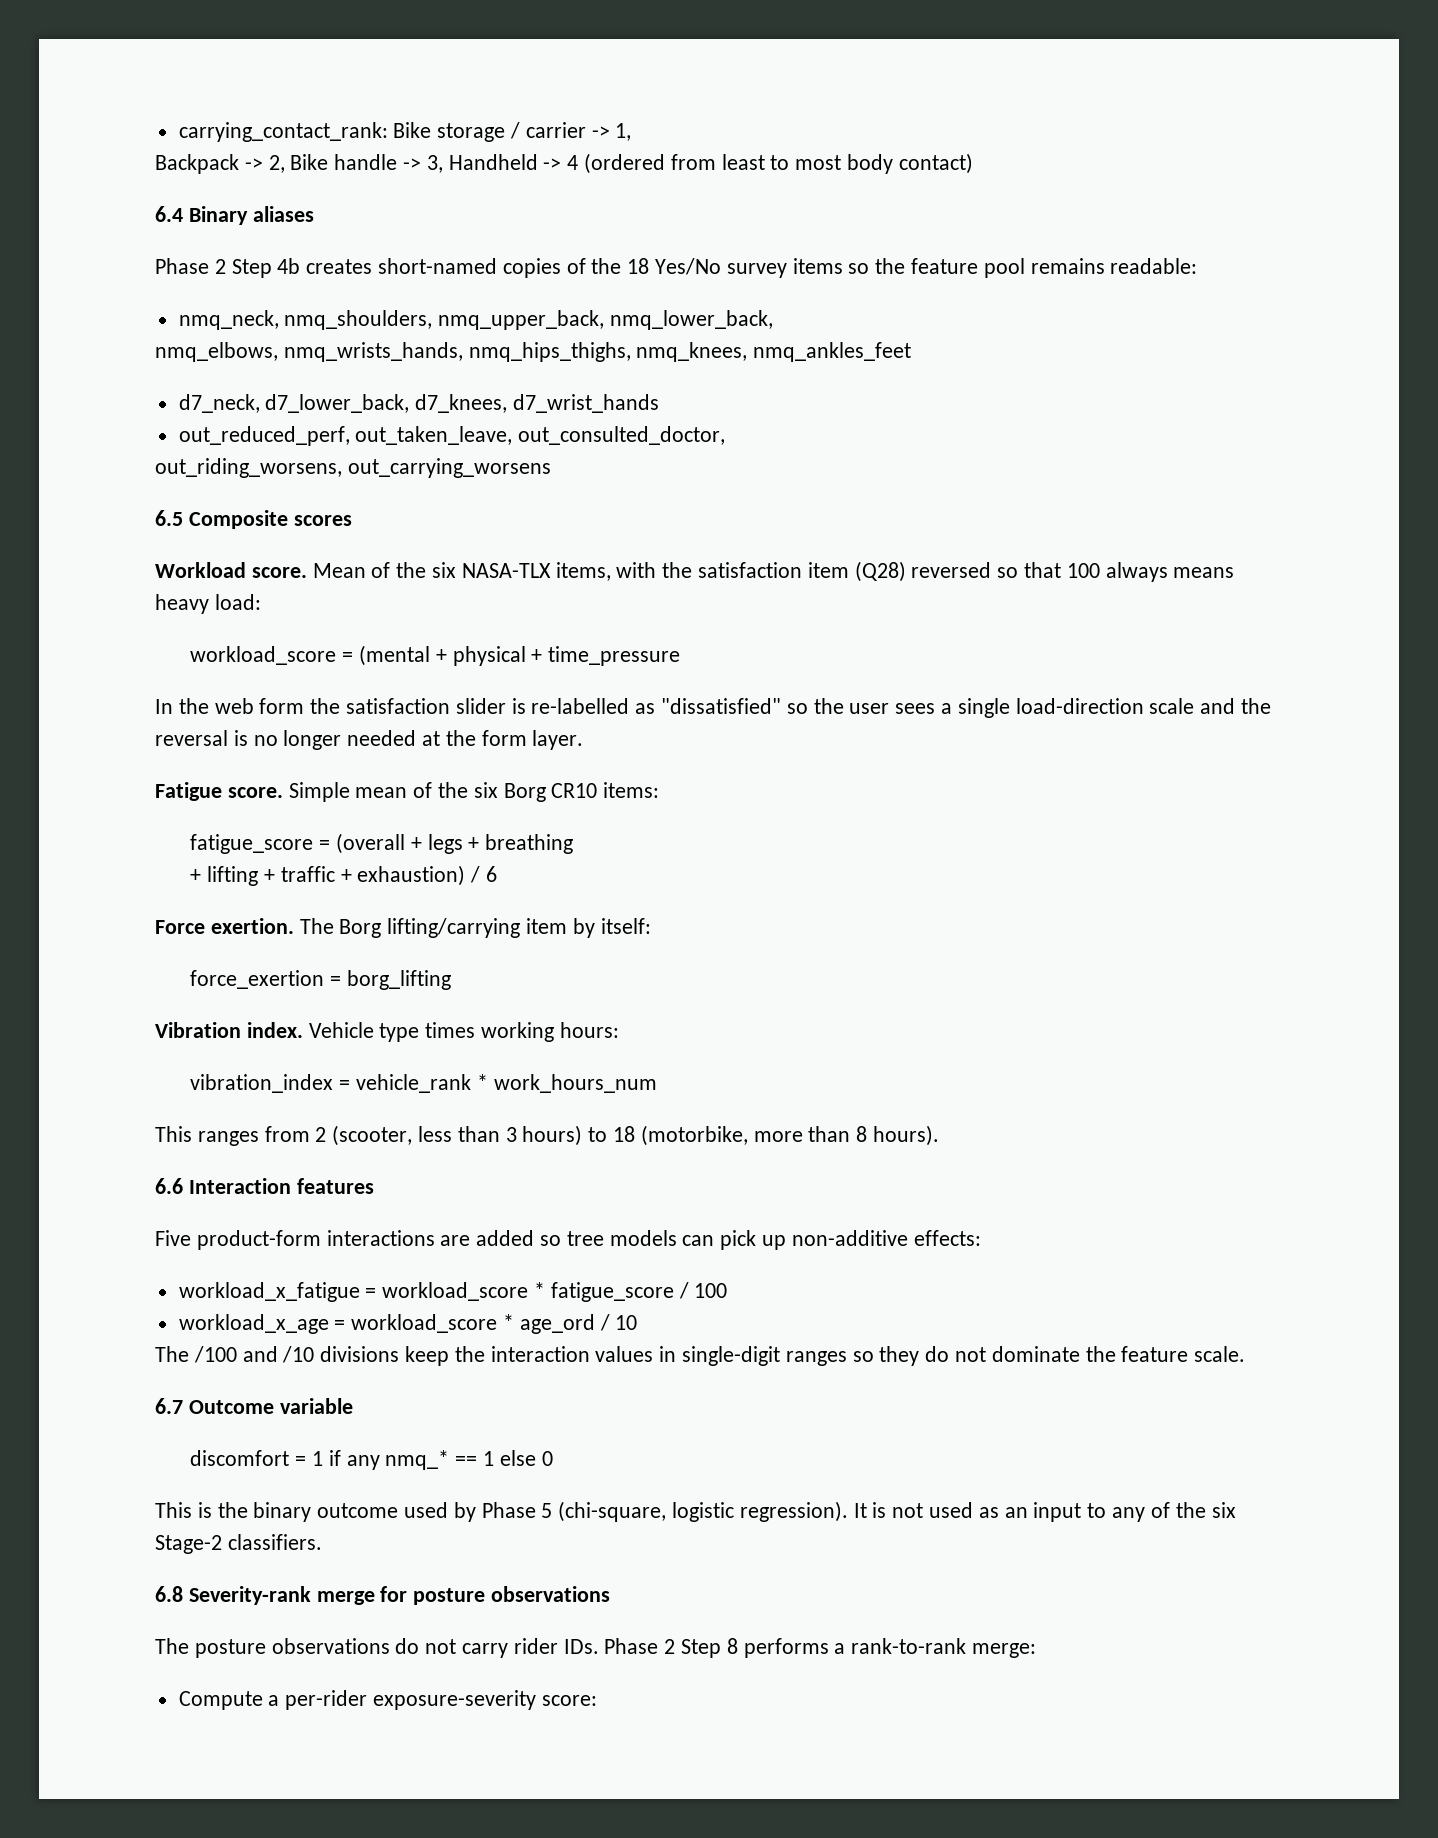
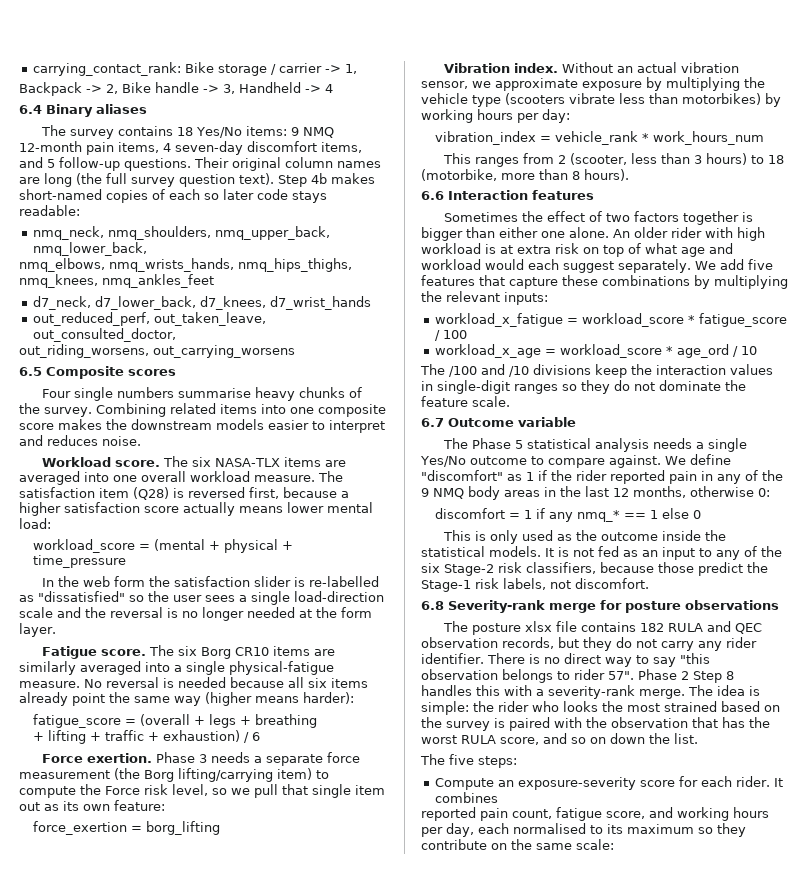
[584,153,973,174] [155,206,314,225] [155,258,226,274] (ordered from least to most body contact) // 6.4 Binary aliases // Phase 2 -> [19,104,147,117] [41,125,335,139] [19,141,362,155] [19,157,381,171] [19,173,274,187] // 6.4 Binary aliases // The survey contains 18 Yes/No items: 9 NMQ 12-month pain items, 4 seven-day discomfort items, and 5 follow-up questions. Their original column names are long (the full survey question text).
[306,259,373,274] creates -> [331,173,375,184] makes
[591,258,1105,278] the 18 Yes/No survey items so the feature pool remains -> [169,189,327,203] each so later code stays
[155,561,1235,582] [155,594,209,614] Workload score. Mean of the six NASA-TLX items, with the satisfaction item (Q28) reversed so that 100 always means heavy -> [42,387,363,401] [19,403,386,417] [19,419,385,433] [19,435,141,446] [42,456,347,467] [19,471,343,485] [19,487,349,500] [19,502,373,516] Four single numbers summarise heavy chunks of the survey. Combining related items into one composite score makes the downstream models easier to interpret and reduces noise. // Workload score. The six NASA-TLX items are averaged into one overall workload measure. The satisfaction item (Q28) is reversed first, because a higher satisfaction score actually means lower mental
[288,782,660,802] Simple mean of the six Borg CR10 items: -> [149,645,336,659] [19,661,334,675] [19,677,368,688] [19,692,354,706] The six Borg CR10 items are similarly averaged into a single physical-fatigue measure. No reversal is needed because all six items already point the same way (higher means harder):
[299,918,651,938] The Borg lifting/carrying item by itself: -> [156,752,361,766] [19,768,329,782] [19,784,385,798] [19,800,165,811] Phase 3 needs a separate force measurement (the Borg lifting/carrying item) to compute the Force risk level, so we pull that single item out as its own feature:
[308,1022,619,1042] Vehicle type times working hours: -> [562,62,740,73] [421,77,765,91] [421,93,781,107] [421,109,570,123] Without an actual vibration sensor, we approximate exposure by multiplying the vehicle type (scooters vibrate less than motorbikes) by working hours per day:
[155,1230,981,1250] Five product-form interactions are added so tree models can pick up non-additive effects: -> [444,211,754,225] [421,227,765,241] [421,243,733,257] [421,259,773,273] [421,275,788,289] [421,291,548,305] Sometimes the effect of two factors together is bigger than either one alone. An older rider with high workload is at extra risk on top of what age and workload would each suggest separately. We add five features that capture these combinations by multiplying the relevant inputs:
(353, 1406) none -> [443,438,748,452] [420,454,731,468] [421,470,783,484] [421,486,770,500] // The Phase 5 statistical analysis needs a single Yes/No outcome to compare against. We define "discomfort" as 1 if the rider reported pain in any of the 9 NMQ body areas in the last 12 months, otherwise 0:
[217,1501,848,1522] the binary outcome used by Phase 5 (chi-square, logistic regression). -> [490,530,727,544] [421,546,541,557] only used as the outcome inside the statistical models.
[929,1502,974,1518] used -> [598,546,619,557] fed
[227,1534,322,1550] classifiers. -> [498,562,768,576] [421,578,649,592] risk classifiers, because those predict the Stage-1 risk labels, not discomfort.
[271,1638,1037,1658] [178,1690,597,1710] observations do not carry rider IDs. Phase 2 Step 8 performs a rank-to-rank merge: // Compute a per-rider exposure-severity score: -> [525,621,763,634] [421,637,757,651] [421,653,710,667] [421,669,734,683] [421,685,760,699] [421,701,780,715] [421,717,770,731] [421,733,698,745] [420,754,517,768] [434,776,783,790] [434,792,498,803] [421,807,769,821] [421,823,746,837] [421,839,614,850] xlsx file contains 182 RULA and QEC observation records, but they do not carry any rider identifier. There is no direct way to say "this observation belongs to rider 57". Phase 2 Step 8 handles this with a severity-rank merge. The idea is simple: the rider who looks the most strained based on the survey is paired with the observation that has the worst RULA score, and so on down the list. // The five steps: // Compute an exposure-severity score for each rider. It combines // reported pain count, fatigue score, and working hours per day, each normalised to its maximum so they contribute on the same scale:

